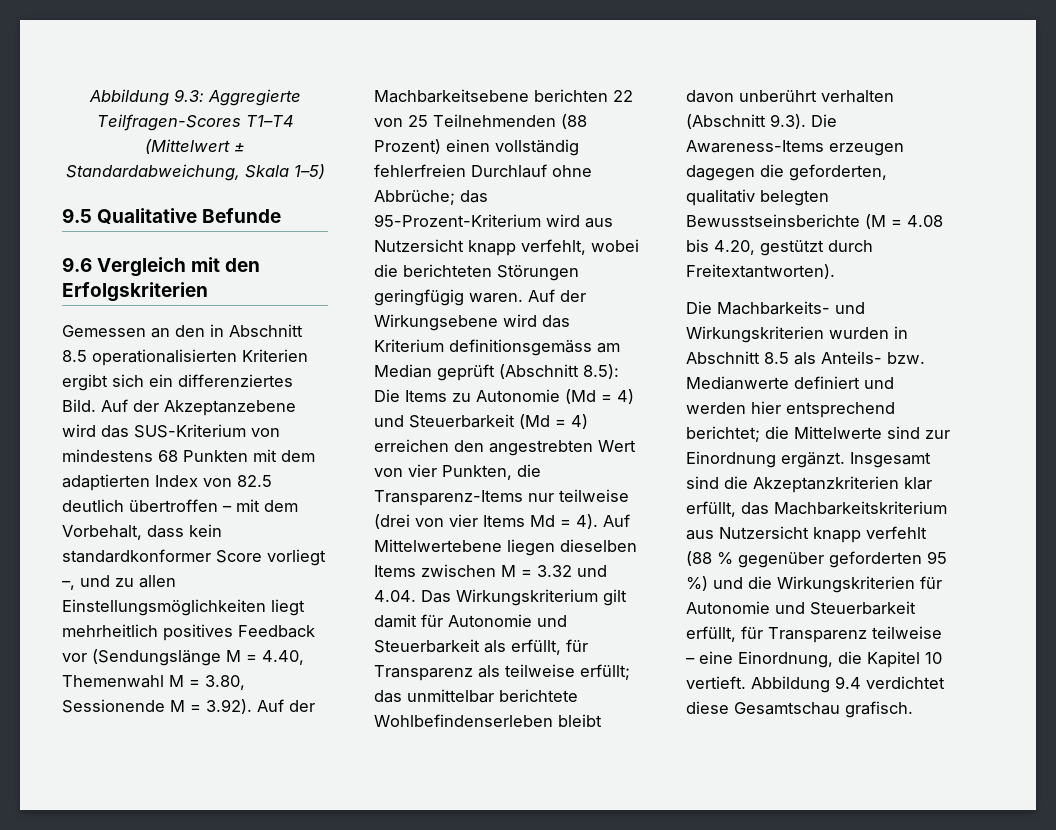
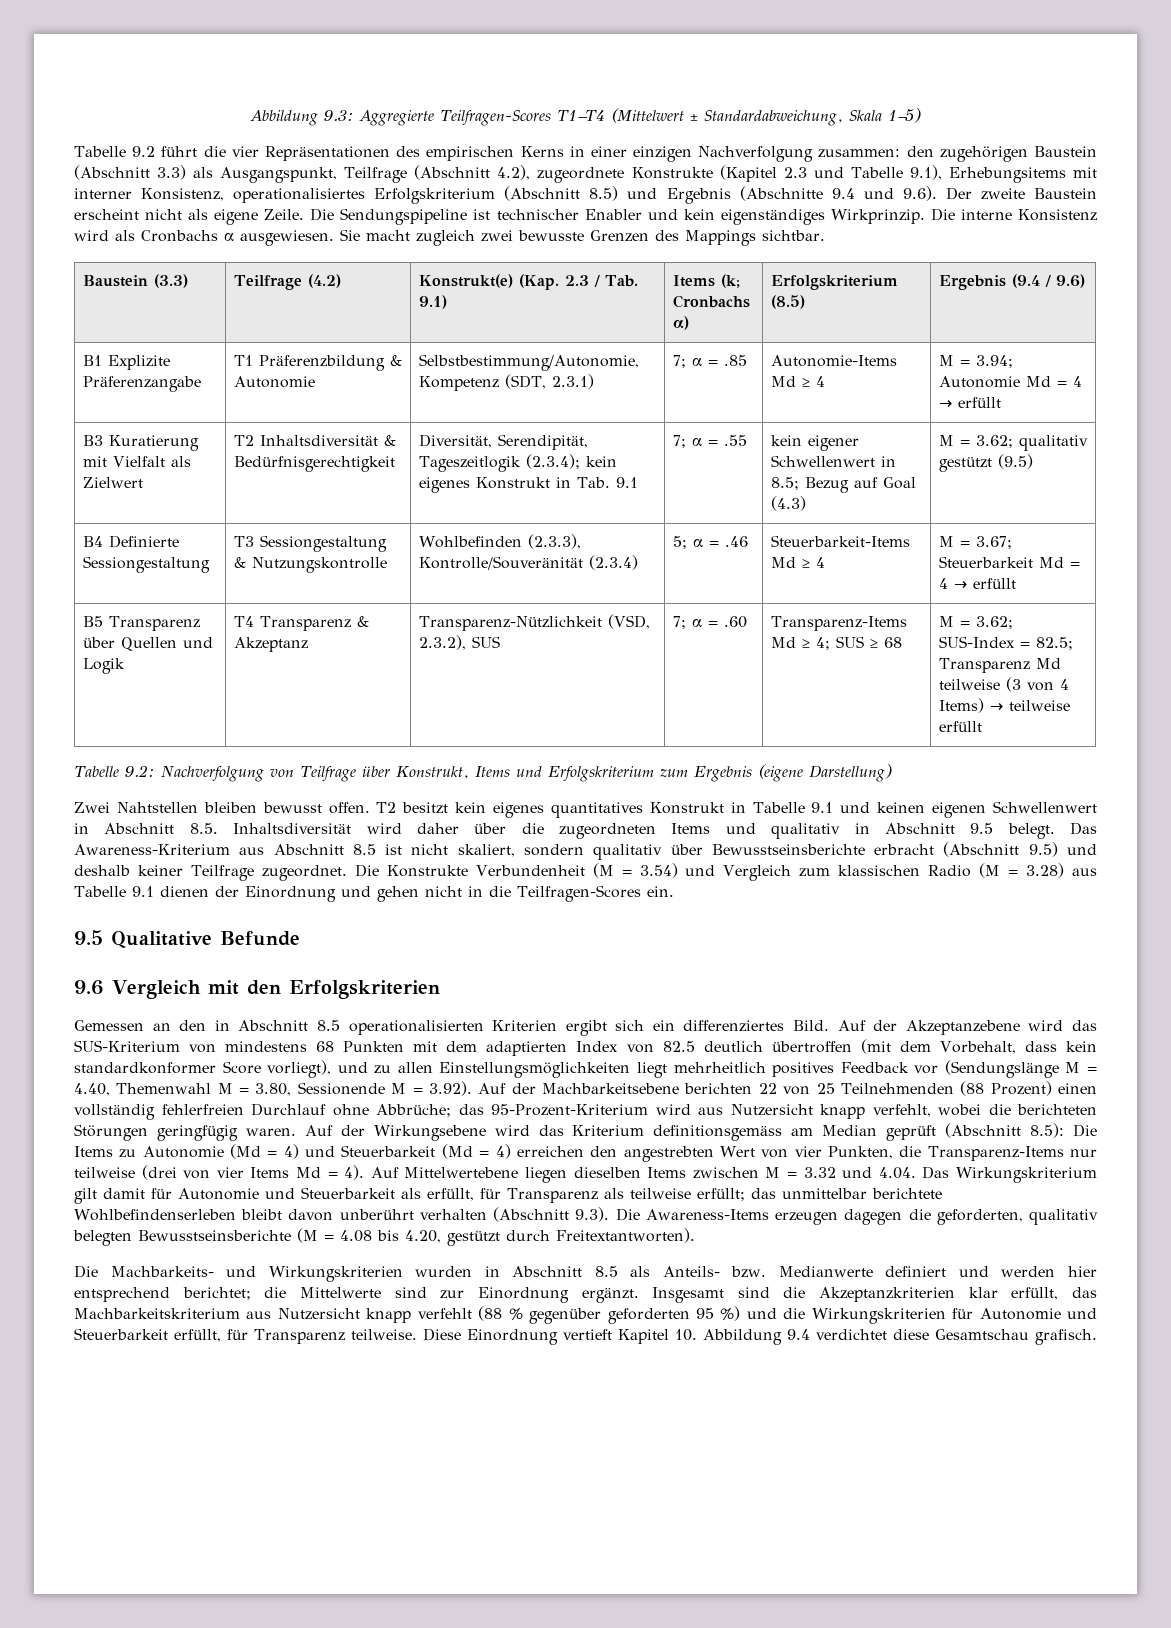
(325, 171) none -> [74,146,1097,162] [74,165,1098,183] [74,186,1097,204] [74,208,1097,225] [74,229,825,246] [82,274,188,288] [233,274,341,290] [418,274,638,290] [418,295,447,309] [672,274,740,288] [672,295,750,308] [672,316,689,330] [770,275,898,290] [770,295,805,309] [938,274,1085,290] [82,355,170,370] [82,376,201,392] [233,355,402,371] [233,376,315,388] [418,354,639,371] [418,374,594,391] [672,355,747,368] [770,355,897,367] [770,376,825,387] [938,355,1013,368] [938,376,1082,388] [938,397,1001,408] [82,435,199,451] [82,456,191,467] [82,477,143,488] [233,435,396,446] [233,456,395,472] [418,434,588,450] [418,454,617,472] [418,477,638,493] [672,435,747,448] [770,435,859,451] [770,455,896,467] [770,477,916,493] [770,496,806,511] [938,435,1088,451] [938,454,1033,472] [82,535,179,548] [82,556,210,573] [233,535,387,552] [233,557,387,573] [418,534,581,549] [418,555,638,570] [672,536,748,549] [770,535,910,547] [770,557,825,568] [938,536,1012,549] [938,556,1080,568] [938,578,1016,589] [82,616,200,631] [82,637,213,651] [82,658,125,674] [233,616,369,631] [233,637,308,652] [418,614,650,631] [418,635,500,650] [672,616,747,629] [770,616,907,631] [770,636,902,650] [938,616,1013,629] [938,636,1073,650] [938,658,1061,673] [938,677,1069,692] [938,698,1070,713] [938,721,982,732] [74,764,892,782] [74,801,1097,818] [74,822,1097,839] [74,842,1097,860] [74,863,1097,881] [74,885,674,902] // Tabelle 9.2 führt die vier Repräsentationen des empirischen Kerns in einer einzigen Nachverfolgung zusammen: den zugehörigen Baustein (Abschnitt 3.3) als Ausgangspunkt, Teilfrage (Abschnitt 4.2), zugeordnete Konstrukte (Kapitel 2.3 und Tabelle 9.1), Erhebungsitems mit interner Konsistenz, operationalisiertes Erfolgskriterium (Abschnitt 8.5) und Ergebnis (Abschnitte 9.4 und 9.6). Der zweite Baustein erscheint nicht als eigene Zeile. Die Sendungspipeline ist technischer Enabler und kein eigenständiges Wirkprinzip. Die interne Konsistenz wird als Cronbachs α ausgewiesen. Sie macht zugleich zwei bewusste Grenzen des Mappings sichtbar. // Baustein (3.3) | Teilfrage (4.2) | Konstrukt(e) (Kap. 2.3 / Tab. 9.1) | Items (k; Cronbachs α) | Erfolgskriterium (8.5) | Ergebnis (9.4 / 9.6) // B1 Explizite Präferenzangabe | T1 Präferenzbildung & Autonomie | Selbstbestimmung/Autonomie, Kompetenz (SDT, 2.3.1) | 7; α = .85 | Autonomie-Items Md ≥ 4 | M = 3.94; Autonomie Md = 4 → erfüllt // B3 Kuratierung mit Vielfalt als Zielwert | T2 Inhaltsdiversität & Bedürfnisgerechtigkeit | Diversität, Serendipität, Tageszeitlogik (2.3.4); kein eigenes Konstrukt in Tab. 9.1 | 7; α = .55 | kein eigener Schwellenwert in 8.5; Bezug auf Goal (4.3) | M = 3.62; qualitativ gestützt (9.5) // B4 Definierte Sessiongestaltung | T3 Sessiongestaltung & Nutzungskontrolle | Wohlbefinden (2.3.3), Kontrolle/Souveränität (2.3.4) | 5; α = .46 | Steuerbarkeit-Items Md ≥ 4 | M = 3.67; Steuerbarkeit Md = 4 → erfüllt // B5 Transparenz über Quellen und Logik | T4 Transparenz & Akzeptanz | Transparenz-Nützlichkeit (VSD, 2.3.2), SUS | 7; α = .60 | Transparenz-Items Md ≥ 4; SUS ≥ 68 | M = 3.62; SUS-Index = 82.5; Transparenz Md teilweise (3 von 4 Items) → teilweise erfüllt // Tabelle 9.2: Nachverfolgung von Teilfrage über Konstrukt, Items und Erfolgskriterium zum Ergebnis (eigene Darstellung) // Zwei Nahtstellen bleiben bewusst offen. T2 besitzt kein eigenes quantitatives Konstrukt in Tabelle 9.1 und keinen eigenen Schwellenwert in Abschnitt 8.5. Inhaltsdiversität wird daher über die zugeordneten Items und qualitativ in Abschnitt 9.5 belegt. Das Awareness-Kriterium aus Abschnitt 8.5 ist nicht skaliert, sondern qualitativ über Bewusstseinsberichte erbracht (Abschnitt 9.5) und deshalb keiner Teilfrage zugeordnet. Die Konstrukte Verbundenheit (M = 3.54) und Vergleich zum klassischen Radio (M = 3.28) aus Tabelle 9.1 dienen der Einordnung und gehen nicht in die Teilfragen-Scores ein.
[223,499,260,512] – mit -> [860,1039,891,1054] (mit
[267,549,326,566] [62,581,75,590] vorliegt –, -> [267,1060,332,1078] vorliegt),
[872,626,942,639] [686,651,942,668] [686,676,746,689] teilweise – eine Einordnung, die Kapitel 10 vertieft. -> [350,1328,697,1345] teilweise. Diese Einordnung vertieft Kapitel 10.

